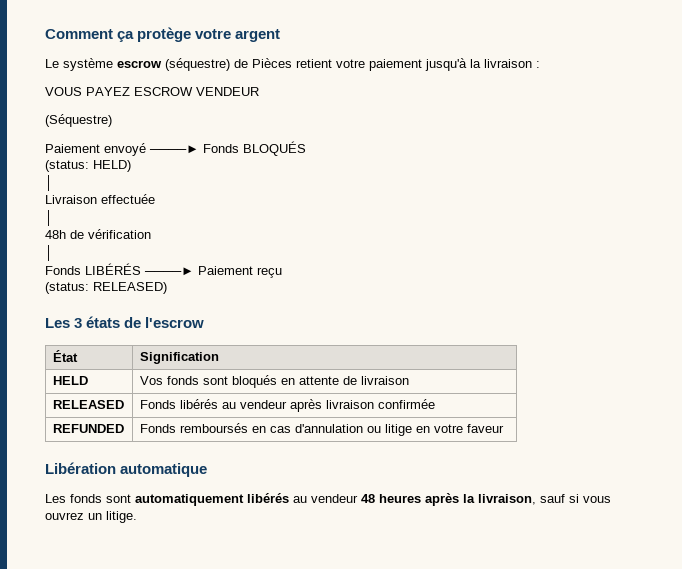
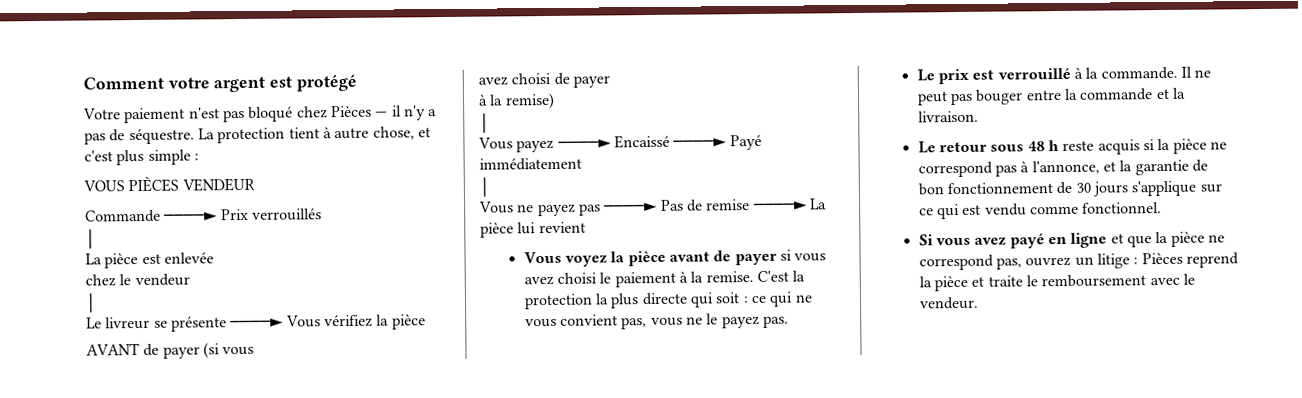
[117,27,192,42] ça protège -> (164, 83) none
[45,58,532,71] // Le système escrow (séquestre) de Pièces retient votre paiement jusqu'à la livraison -> [269,73,357,92] [83,105,438,124] [84,126,431,145] [84,149,191,166] est protégé // Votre paiement n'est pas bloqué chez Pièces — il n'y a pas de séquestre. La protection tient à autre chose, et c'est plus simple
[86,87,193,96] PAYEZ ESCROW -> [128,176,180,193] PIÈCES
[45,114,112,127] [45,141,306,156] [45,160,131,172] [45,175,53,191] [45,194,155,204] [45,210,53,226] [45,229,151,239] [45,245,53,261] [45,263,282,278] [45,282,167,294] [45,316,205,328] [52,350,78,362] [139,352,219,364] [52,376,88,385] [139,375,409,388] [52,400,124,409] [139,399,435,412] [52,424,124,433] [139,423,504,436] [45,462,208,477] [45,493,611,506] [45,511,137,523] (Séquestre) // Paiement envoyé ────► Fonds BLOQUÉS // (status: HELD) // │ // Livraison effectuée // │ // 48h de vérification // │ // Fonds LIBÉRÉS ────► Paiement reçu // (status: RELEASED) // Les 3 états de l'escrow // État | Signification // HELD | Vos fonds sont bloqués en attente de livraison // RELEASED | Fonds libérés au vendeur après livraison confirmée // REFUNDED | Fonds remboursés en cas d'annulation ou litige en votre faveur // Libération automatique // Les fonds sont automatiquement libérés au vendeur 48 heures après la livraison, sauf si vous ouvrez un litige. -> [85,208,322,223] [85,228,96,249] [85,252,214,269] [85,273,190,287] [85,292,97,313] [86,314,426,332] [86,342,255,359] [478,72,610,88] [478,92,555,110] [479,112,490,133] [478,134,762,153] [479,157,582,171] [479,176,490,197] [479,198,827,217] [480,221,586,238] [523,249,827,267] [523,270,806,288] [523,291,813,310] [524,313,789,330] [916,66,1212,85] [916,87,1186,106] [917,110,979,123] [917,138,1227,155] [917,159,1208,178] [917,180,1222,197] [918,202,1163,220] [918,231,1225,249] [918,252,1239,271] [918,273,1195,292] [918,296,979,310] Commande ────► Prix verrouillés // │ // La pièce est enlevée // chez le vendeur // │ // Le livreur se présente ────► Vous vérifiez la pièce // AVANT de payer (si vous // avez choisi de payer // à la remise) // │ // Vous payez ────► Encaissé ────► Payé immédiatement // │ // Vous ne payez pas ────► Pas de remise ────► La pièce lui revient // Vous voyez la pièce avant de payer si vous avez choisi le paiement à la remise. C'est la protection la plus directe qui soit : ce qui ne vous convient pas, vous ne le payez pas. // Le prix est verrouillé à la commande. Il ne peut pas bouger entre la commande et la livraison. // Le retour sous 48 h reste acquis si la pièce ne correspond pas à l'annonce, et la garantie de bon fonctionnement de 30 jours s'applique sur ce qui est vendu comme fonctionnel. // Si vous avez payé en ligne et que la pièce ne correspond pas, ouvrez un litige : Pièces reprend la pièce et traite le remboursement avec le vendeur.

